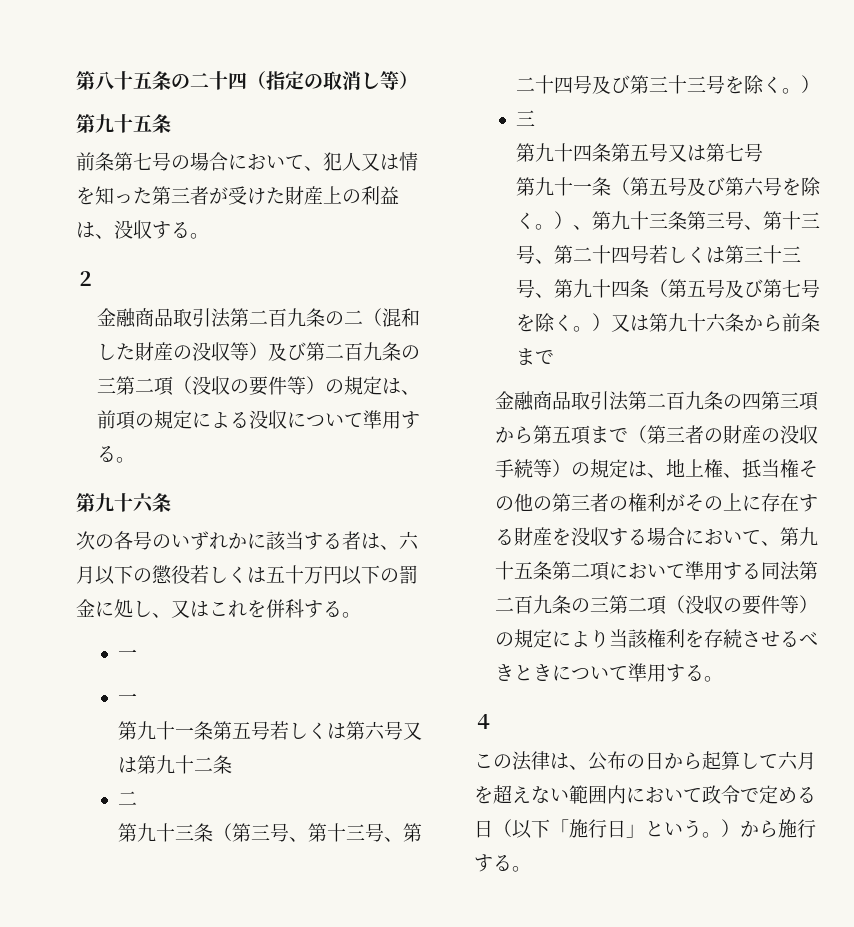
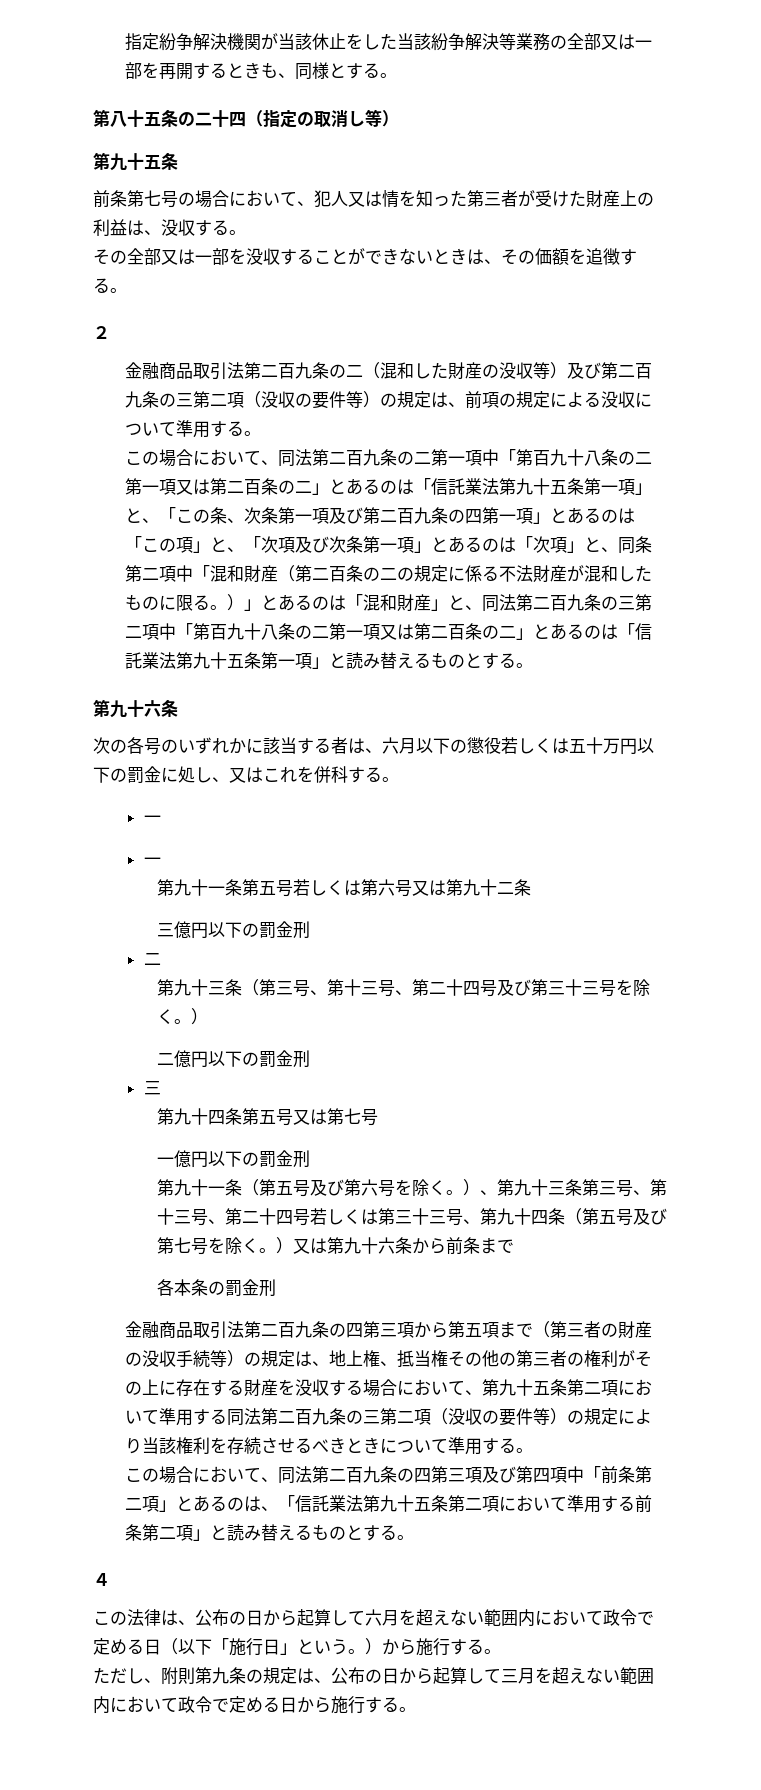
(76, 80) none -> [125,33,653,51] [125,62,398,80] 指定紛争解決機関が当該休止をした当該紛争解決等業務の全部又は一部を再開するときも、同様とする。 //
(209, 236) none -> [93,248,637,265] [93,278,127,293] // その全部又は一部を没収することができないときは、その価額を追徴する。
(135, 460) none -> [125,449,653,467] [125,478,653,495] [125,507,636,524] [125,536,653,554] [125,565,653,582] [125,594,653,612] [125,623,653,640] [125,652,534,669] // この場合において、同法第二百九条の二第一項中「第百九十八条の二第一項又は第二百条の二」とあるのは「信託業法第九十五条第一項」と、「この条、次条第一項及び第二百九条の四第一項」とあるのは「この項」と、「次項及び次条第一項」とあるのは「次項」と、同条第二項中「混和財産（第二百条の二の規定に係る不法財産が混和したものに限る。）」とあるのは「混和財産」と、同法第二百九条の三第二項中「第百九十八条の二第一項又は第二百条の二」とあるのは「信託業法第九十五条第一項」と読み替えるものとする。
(232, 764) none -> [157,921,311,939] // 三億円以下の罰金刑
(820, 84) none -> [157,1050,311,1068] // 二億円以下の罰金刑
(763, 152) none -> [157,1150,311,1168] // 一億円以下の罰金刑
(554, 357) none -> [157,1279,277,1297] // 各本条の罰金刑
(723, 679) none -> [125,1466,653,1484] [125,1495,653,1513] [125,1524,415,1541] // この場合において、同法第二百九条の四第三項及び第四項中「前条第二項」とあるのは、「信託業法第九十五条第二項において準用する前条第二項」と読み替えるものとする。
(531, 869) none -> [93,1667,654,1685] [93,1696,416,1714] // ただし、附則第九条の規定は、公布の日から起算して三月を超えない範囲内において政令で定める日から施行する。

